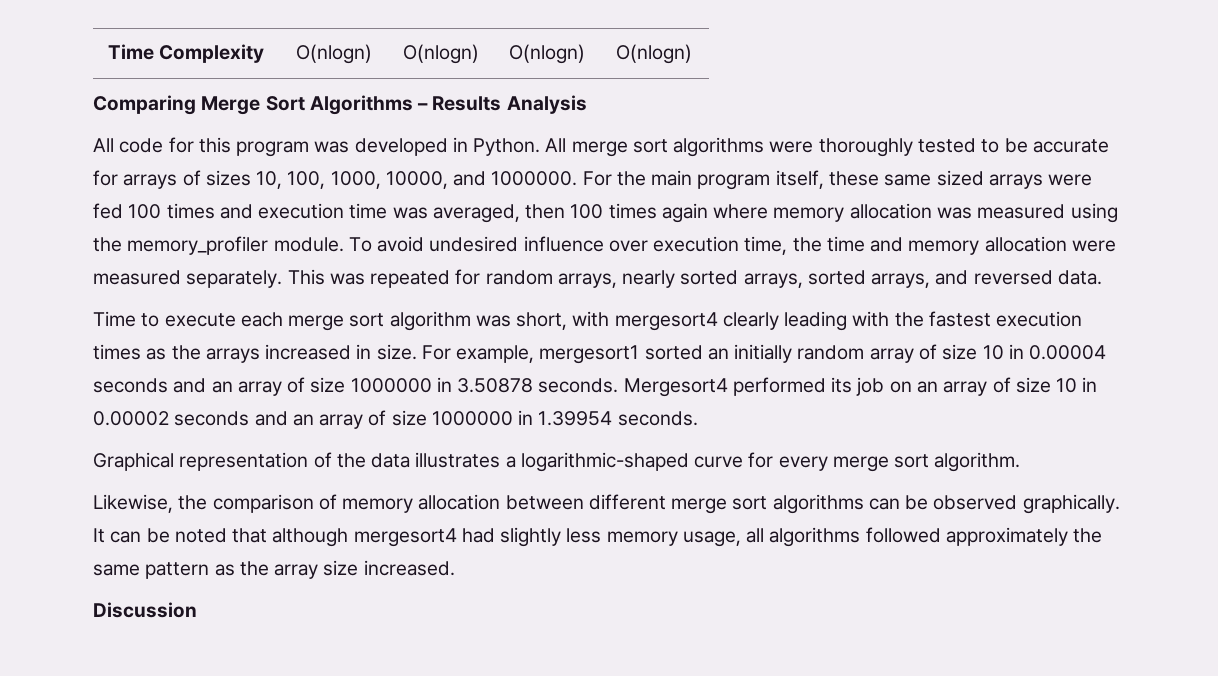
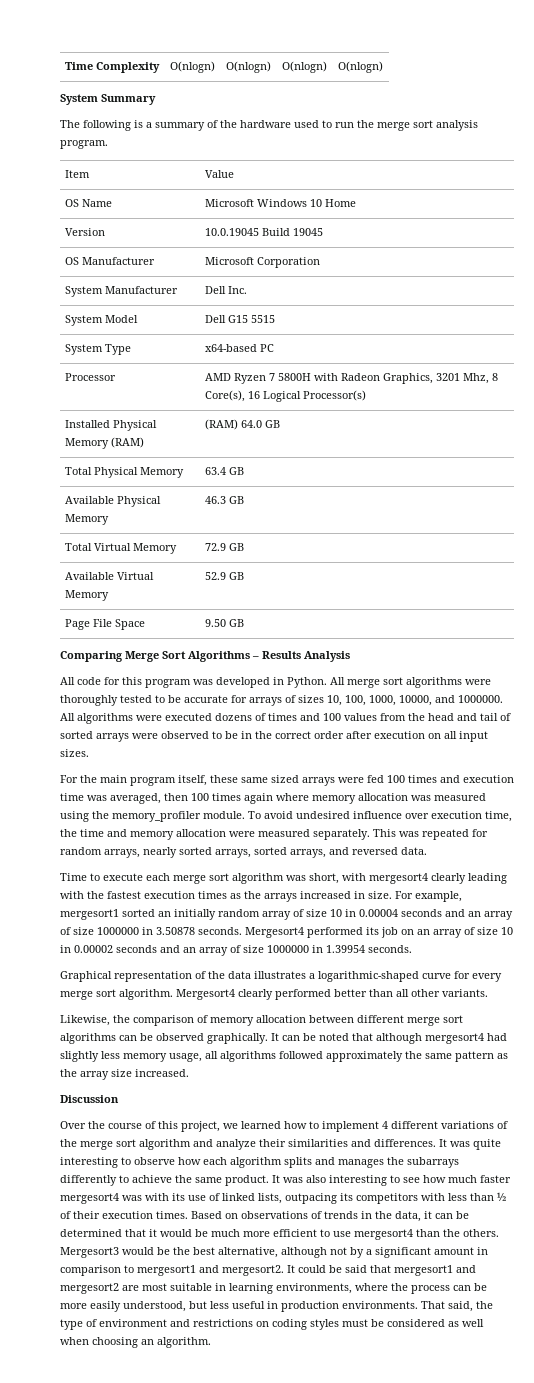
(692, 54) none -> [60,94,156,105] [60,120,478,131] [60,140,108,149] [64,170,90,178] [204,170,234,178] [64,199,112,207] [204,199,356,207] [64,228,105,236] [204,228,323,236] [64,257,155,265] [204,257,320,268] [64,286,178,297] [204,286,247,294] [64,315,138,326] [204,315,275,323] [64,344,131,355] [204,344,274,352] [64,373,116,381] [204,373,498,384] [204,390,366,402] [64,420,157,431] [64,437,144,449] [204,419,280,430] [64,467,184,478] [204,467,244,475] [64,496,161,507] [64,514,109,525] [204,496,244,504] [64,543,177,554] [204,543,244,551] [64,572,154,580] [64,590,109,601] [204,572,244,580] [64,619,145,630] [204,619,244,627] // System Summary // The following is a summary of the hardware used to run the merge sort analysis program. // Item | Value // OS Name | Microsoft Windows 10 Home // Version | 10.0.19045 Build 19045 // OS Manufacturer | Microsoft Corporation // System Manufacturer | Dell Inc. // System Model | Dell G15 5515 // System Type | x64-based PC // Processor | AMD Ryzen 7 5800H with Radeon Graphics, 3201 Mhz, 8 Core(s), 16 Logical Processor(s) // Installed Physical Memory (RAM) | (RAM) 64.0 GB // Total Physical Memory | 63.4 GB // Available Physical Memory | 46.3 GB // Total Virtual Memory | 72.9 GB // Available Virtual Memory | 52.9 GB // Page File Space | 9.50 GB
(578, 178) none -> [60,713,511,724] [60,731,488,742] [60,749,89,757] All algorithms were executed dozens of times and 100 values from the head and tail of sorted arrays were observed to be in the correct order after execution on all input sizes. //
(1021, 462) none -> [176,989,488,1000] Mergesort4 clearly performed better than all other variants.
(197, 610) none -> [60,1121,508,1132] [60,1139,501,1150] [60,1157,459,1168] [60,1175,511,1186] [60,1192,506,1204] [60,1211,469,1222] [60,1229,499,1240] [60,1247,488,1258] [60,1265,476,1276] [60,1283,487,1294] [60,1301,493,1312] [60,1319,484,1330] [60,1337,211,1348] // Over the course of this project, we learned how to implement 4 different variations of the merge sort algorithm and analyze their similarities and differences. It was quite interesting to observe how each algorithm splits and manages the subarrays differently to achieve the same product. It was also interesting to see how much faster mergesort4 was with its use of linked lists, outpacing its competitors with less than ½ of their execution times. Based on observations of trends in the data, it can be determined that it would be much more efficient to use mergesort4 than the others. Mergesort3 would be the best alternative, although not by a significant amount in comparison to mergesort1 and mergesort2. It could be said that mergesort1 and mergesort2 are most suitable in learning environments, where the process can be more easily understood, but less useful in production environments. That said, the type of environment and restrictions on coding styles must be considered as well when choosing an algorithm.

